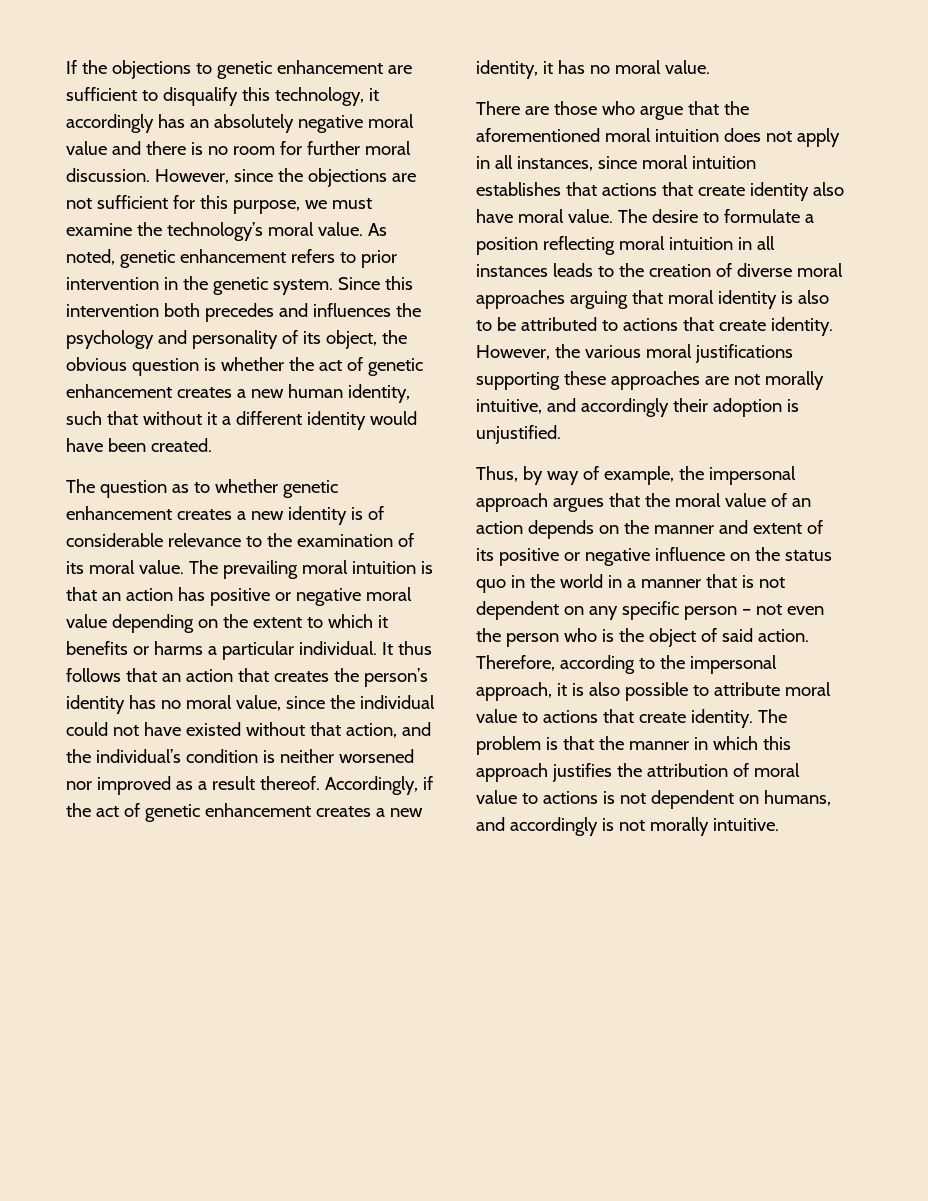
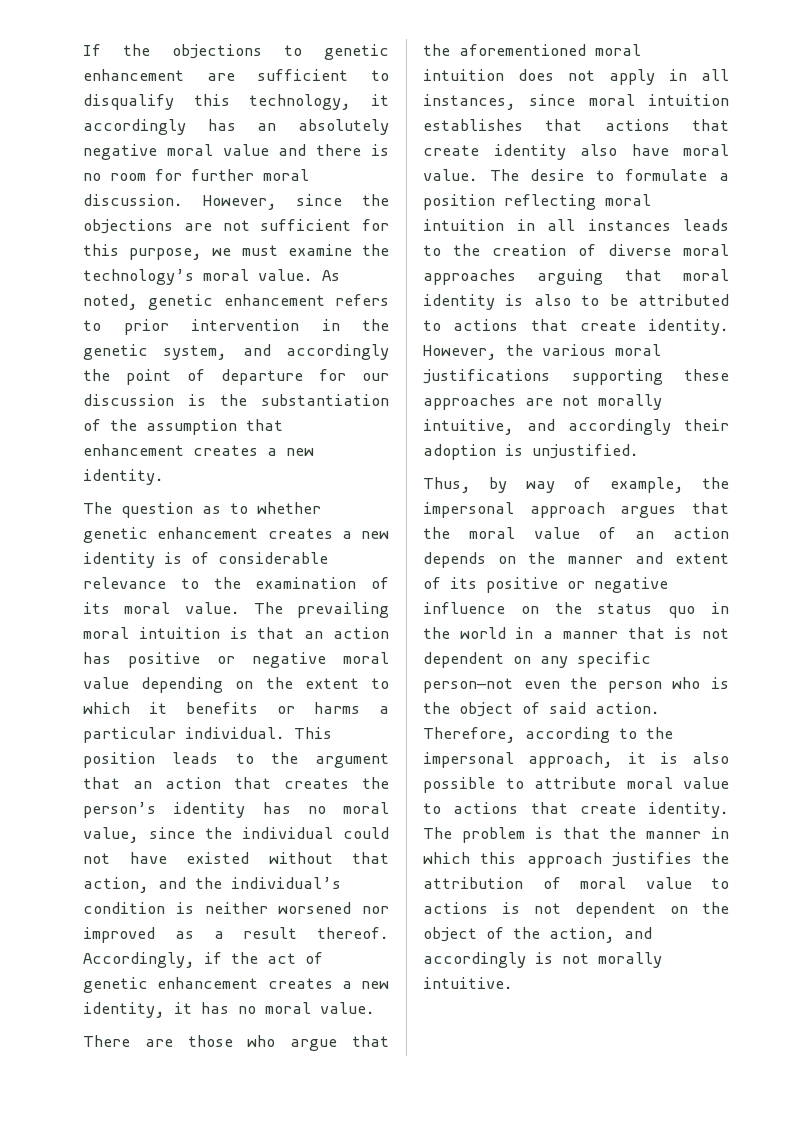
[272,276,413,295] [66,303,421,322] [66,330,407,349] [66,357,423,376] [66,384,410,403] [66,411,417,430] [66,438,212,452] system. Since this intervention both precedes and influences the psychology and personality of its object, the obvious question is whether the act of genetic enhancement creates a new human identity, such that without it a different identity would have been created. -> [163,344,389,360] [83,369,389,385] [83,394,389,406] [83,419,283,435] [83,444,314,456] [83,469,164,485] system, and accordingly the point of departure for our discussion is the substantiation of the assumption that enhancement creates a new identity.
[381,641,432,655] [66,668,121,682] It thus follows -> [294,727,332,739] [83,752,389,768] This position leads to the argument
[683,604,782,620] person – not -> [423,678,513,693] person—not
[763,790,831,806] humans, -> [702,902,729,914] [423,927,615,943] the object of the action,

